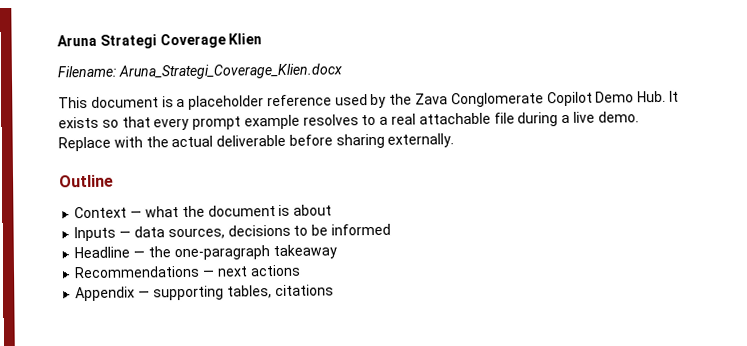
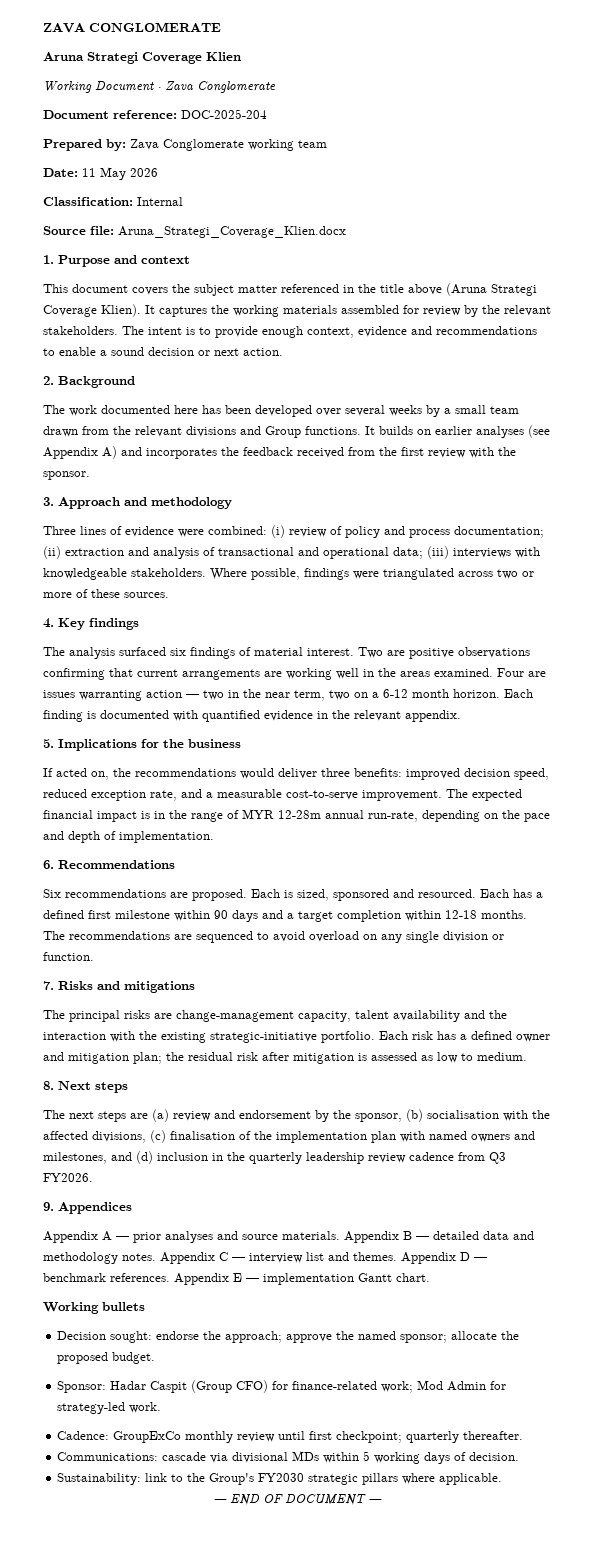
(57, 40) none -> [43,22,221,33] ZAVA CONGLOMERATE //
[57,63,342,80] [58,90,679,110] [58,111,639,131] [58,133,455,152] [59,174,114,188] [74,204,333,219] [74,223,391,242] [74,244,337,261] [74,264,301,279] [75,284,334,302] Filename: Aruna_Strategi_Coverage_Klien.docx // This document is a placeholder reference used by the Zava Conglomerate Copilot Demo Hub. It exists so that every prompt example resolves to a real attachable file during a live demo. Replace with the actual deliverable before sharing externally. // Outline // Context — what the document is about // Inputs — data sources, decisions to be informed // Headline — the one-paragraph takeaway // Recommendations — next actions // Appendix — supporting tables, citations -> [43,81,276,93] [43,109,267,119] [43,139,327,151] [43,167,158,180] [43,197,183,206] [43,226,346,238] [43,255,190,267] [43,283,537,296] [43,304,551,317] [43,326,537,338] [43,347,283,356] [43,376,135,388] [43,405,519,417] [43,425,550,438] [43,446,516,459] [43,471,90,480] [43,497,232,509] [43,525,544,538] [43,546,540,559] [43,568,534,580] [43,589,169,598] [43,618,139,630] [43,647,530,659] [43,668,546,680] [43,689,533,701] [43,710,461,722] [43,739,241,751] [43,768,549,780] [43,789,522,801] [43,809,550,822] [43,831,214,843] [43,860,175,869] [43,889,543,901] [43,910,527,922] [43,931,504,943] [43,952,94,961] [43,981,195,993] [43,1010,507,1022] [43,1031,550,1043] [43,1052,527,1064] [43,1081,128,1093] [43,1109,550,1122] [43,1130,535,1143] [43,1151,506,1164] [43,1173,93,1182] [43,1202,132,1214] [43,1231,534,1243] [43,1252,487,1264] [43,1273,430,1285] [43,1302,145,1314] [57,1331,520,1343] [57,1352,156,1364] [57,1380,507,1393] [57,1402,162,1414] [57,1431,524,1443] [57,1451,520,1464] [57,1473,503,1485] [213,1494,382,1506] Working Document · Zava Conglomerate // Document reference: DOC-2025-204 // Prepared by: Zava Conglomerate working team // Date: 11 May 2026 // Classification: Internal // Source file: Aruna_Strategi_Coverage_Klien.docx // 1. Purpose and context // This document covers the subject matter referenced in the title above (Aruna Strategi Coverage Klien). It captures the working materials assembled for review by the relevant stakeholders. The intent is to provide enough context, evidence and recommendations to enable a sound decision or next action. // 2. Background // The work documented here has been developed over several weeks by a small team drawn from the relevant divisions and Group functions. It builds on earlier analyses (see Appendix A) and incorporates the feedback received from the first review with the sponsor. // 3. Approach and methodology // Three lines of evidence were combined: (i) review of policy and process documentation; (ii) extraction and analysis of transactional and operational data; (iii) interviews with knowledgeable stakeholders. Where possible, findings were triangulated across two or more of these sources. // 4. Key findings // The analysis surfaced six findings of material interest. Two are positive observations confirming that current arrangements are working well in the areas examined. Four are issues warranting action — two in the near term, two on a 6-12 month horizon. Each finding is documented with quantified evidence in the relevant appendix. // 5. Implications for the business // If acted on, the recommendations would deliver three benefits: improved decision speed, reduced exception rate, and a measurable cost-to-serve improvement. The expected financial impact is in the range of MYR 12-28m annual run-rate, depending on the pace and depth of implementation. // 6. Recommendations // Six recommendations are proposed. Each is sized, sponsored and resourced. Each has a defined first milestone within 90 days and a target completion within 12-18 months. The recommendations are sequenced to avoid overload on any single division or function. // 7. Risks and mitigations // The principal risks are change-management capacity, talent availability and the interaction with the existing strategic-initiative portfolio. Each risk has a defined owner and mitigation plan; the residual risk after mitigation is assessed as low to medium. // 8. Next steps // The next steps are (a) review and endorsement by the sponsor, (b) socialisation with the affected divisions, (c) finalisation of the implementation plan with named owners and milestones, and (d) inclusion in the quarterly leadership review cadence from Q3 FY2026. // 9. Appendices // Appendix A — prior analyses and source materials. Appendix B — detailed data and methodology notes. Appendix C — interview list and themes. Appendix D — benchmark references. Appendix E — implementation Gantt chart. // Working bullets // Decision sought: endorse the approach; approve the named sponsor; allocate the proposed budget. // Sponsor: Hadar Caspit (Group CFO) for finance-related work; Mod Admin for strategy-led work. // Cadence: GroupExCo monthly review until first checkpoint; quarterly thereafter. // Communications: cascade via divisional MDs within 5 working days of decision. // Sustainability: link to the Group's FY2030 strategic pillars where applicable. // — END OF DOCUMENT —

